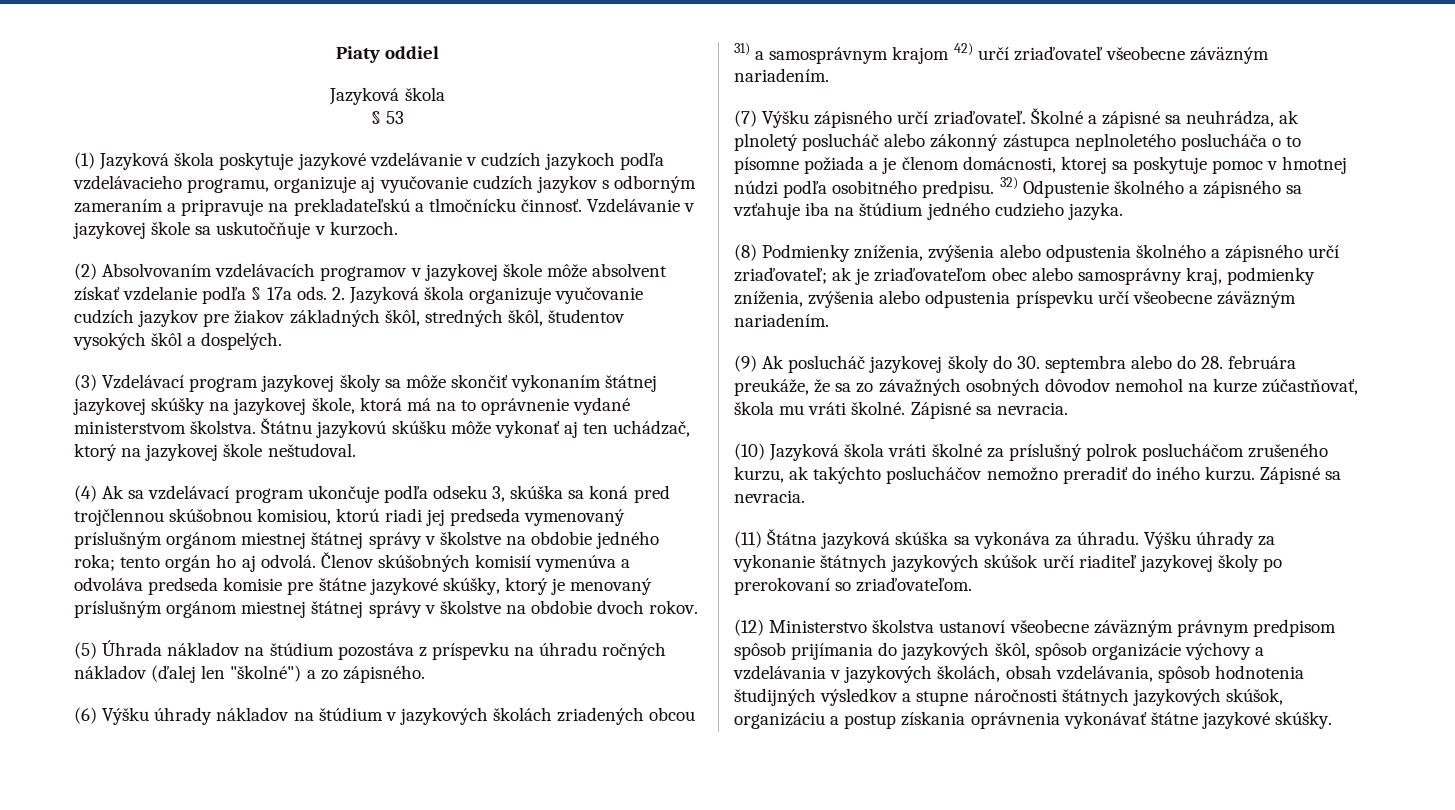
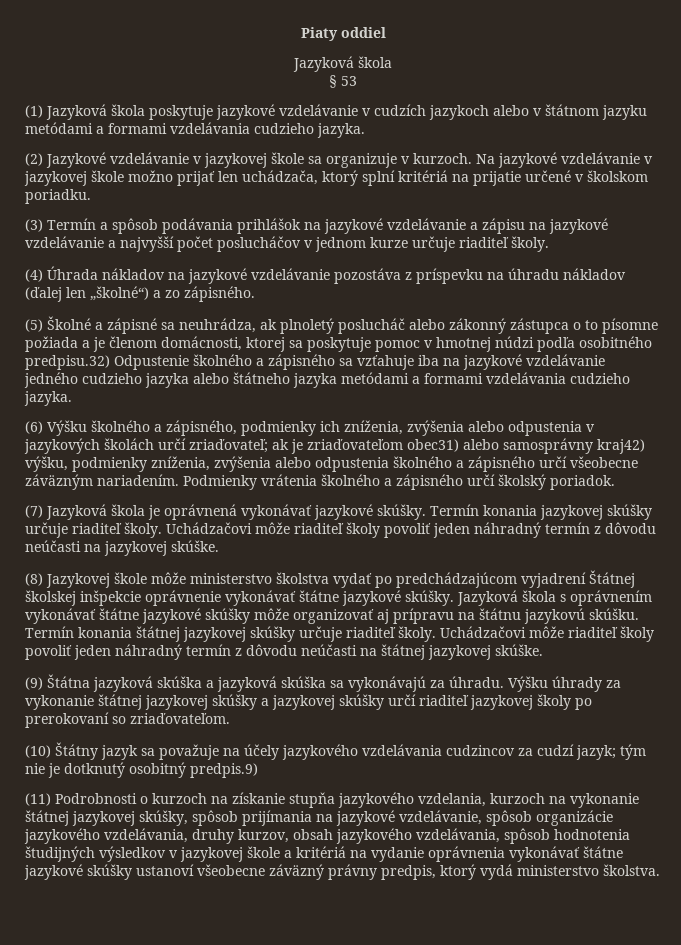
[620,152,665,170] [73,175,697,193] [74,198,681,216] podľa vzdelávacieho programu, organizuje aj vyučovanie cudzích jazykov s odborným zameraním a pripravuje na prekladateľskú a tlmočnícku činnosť. Vzdelávanie -> [493,104,647,120] [25,122,365,138] [25,152,189,168] alebo v štátnom jazyku metódami a formami vzdelávania cudzieho jazyka. // (2) Jazykové vzdelávanie
[216,221,311,239] uskutočňuje -> [326,153,397,168] organizuje
[74,263,668,281] [74,286,644,304] [74,309,626,327] [73,332,283,350] [74,374,658,392] [73,397,631,415] [74,418,691,438] [74,443,356,461] [74,485,670,503] [74,508,625,526] [74,531,660,549] [74,552,631,572] [74,577,653,595] [74,600,699,618] [74,642,97,659] // (2) Absolvovaním vzdelávacích programov v jazykovej škole môže absolvent získať vzdelanie podľa § 17a ods. 2. Jazyková škola organizuje vyučovanie cudzích jazykov pre žiakov základných škôl, stredných škôl, študentov vysokých škôl a dospelých. // (3) Vzdelávací program jazykovej školy sa môže skončiť vykonaním štátnej jazykovej skúšky na jazykovej škole, ktorá má na to oprávnenie vydané ministerstvom školstva. Štátnu jazykovú skúšku môže vykonať aj ten uchádzač, ktorý na jazykovej škole neštudoval. // (4) Ak sa vzdelávací program ukončuje podľa odseku 3, skúška sa koná pred trojčlennou skúšobnou komisiou, ktorú riadi jej predseda vymenovaný príslušným orgánom miestnej štátnej správy v školstve na obdobie jedného roka; tento orgán ho aj odvolá. Členov skúšobných komisií vymenúva a odvoláva predseda komisie pre štátne jazykové skúšky, ktorý je menovaný príslušným orgánom miestnej štátnej správy v školstve na obdobie dvoch rokov. // (5) -> [476,152,653,168] [24,170,648,186] [25,189,91,204] [25,218,608,234] [25,236,549,252] [25,269,43,282] Na jazykové vzdelávanie v jazykovej škole možno prijať len uchádzača, ktorý splní kritériá na prijatie určené v školskom poriadku. // (3) Termín a spôsob podávania prihlášok na jazykové vzdelávanie a zápisu na jazykové vzdelávanie a najvyšší počet poslucháčov v jednom kurze určuje riaditeľ školy. // (4)
[269,642,334,656] štúdium -> [188,268,330,284] jazykové vzdelávanie
[602,642,667,660] ročných -> (559, 274) none
[230,665,302,682] "školné") -> [90,286,149,301] „školné“)
[74,707,696,725] [734,43,1270,64] [734,68,829,82] [734,110,1026,128] (6) Výšku úhrady nákladov na štúdium v jazykových školách zriadených obcou 31) a samosprávnym krajom 42) určí zriaďovateľ všeobecne záväzným nariadením. // (7) Výšku zápisného určí zriaďovateľ. -> [25,319,43,332] (5)
[1074,133,1267,151] neplnoletého poslucháča -> (569, 326) none
[922,177,1018,198] predpisu. 32) -> [25,355,110,370] predpisu.32)
[859,202,1123,220] [734,244,851,262] štúdium jedného cudzieho jazyka. // (8) Podmienky -> [463,354,605,370] [24,372,630,388] [24,391,72,406] [25,420,595,436] [24,438,645,454] [25,456,147,472] jazykové vzdelávanie jedného cudzieho jazyka alebo štátneho jazyka metódami a formami vzdelávania cudzieho jazyka. // (6) Výšku školného a zápisného, podmienky ich zníženia, zvýšenia alebo odpustenia v jazykových školách určí zriaďovateľ; ak je zriaďovateľom obec31) alebo samosprávny kraj42) výšku, podmienky
[734,267,1316,285] [734,290,1296,308] [734,313,829,327] [734,355,1297,373] [734,378,1359,396] [734,401,1068,419] [734,443,1329,461] [734,466,1342,484] [734,490,805,503] [734,529,1050,549] zriaďovateľ; ak je zriaďovateľom obec alebo samosprávny kraj, podmienky zníženia, zvýšenia alebo odpustenia príspevku určí všeobecne záväzným nariadením. // (9) Ak poslucháč jazykovej školy do 30. septembra alebo do 28. februára preukáže, že sa zo závažných osobných dôvodov nemohol na kurze zúčastňovať, škola mu vráti školné. Zápisné sa nevracia. // (10) Jazyková škola vráti školné za príslušný polrok poslucháčom zrušeného kurzu, ak takýchto poslucháčov nemožno preradiť do iného kurzu. Zápisné sa nevracia. // (11) Štátna jazyková skúška sa vykonáva -> [570,456,638,468] [25,474,615,490] [25,504,652,520] [25,522,656,538] [25,540,219,556] [25,570,635,588] [25,590,652,606] [25,608,639,624] [25,626,654,642] [25,644,543,660] [25,674,426,692] všeobecne záväzným nariadením. Podmienky vrátenia školného a zápisného určí školský poriadok. // (7) Jazyková škola je oprávnená vykonávať jazykové skúšky. Termín konania jazykovej skúšky určuje riaditeľ školy. Uchádzačovi môže riaditeľ školy povoliť jeden náhradný termín z dôvodu neúčasti na jazykovej skúške. // (8) Jazykovej škole môže ministerstvo školstva vydať po predchádzajúcom vyjadrení Štátnej školskej inšpekcie oprávnenie vykonávať štátne jazykové skúšky. Jazyková škola s oprávnením vykonávať štátne jazykové skúšky môže organizovať aj prípravu na štátnu jazykovú skúšku. Termín konania štátnej jazykovej skúšky určuje riaditeľ školy. Uchádzačovi môže riaditeľ školy povoliť jeden náhradný termín z dôvodu neúčasti na štátnej jazykovej skúške. // (9) Štátna jazyková skúška a jazyková skúška sa vykonávajú
[820,554,1039,572] štátnych jazykových skúšok -> [98,694,384,710] štátnej jazykovej skúšky a jazykovej skúšky
[734,619,1336,637] [734,642,1265,660] [733,665,1052,683] (12) Ministerstvo školstva ustanoví všeobecne záväzným právnym predpisom spôsob prijímania do jazykových škôl, spôsob organizácie výchovy a vzdelávania v jazykových školách, obsah -> [25,742,646,760] [25,762,258,778] [25,792,639,808] [25,810,613,826] [24,828,412,844] (10) Štátny jazyk sa považuje na účely jazykového vzdelávania cudzincov za cudzí jazyk; tým nie je dotknutý osobitný predpis.9) // (11) Podrobnosti o kurzoch na získanie stupňa jazykového vzdelania, kurzoch na vykonanie štátnej jazykovej skúšky, spôsob prijímania na jazykové vzdelávanie, spôsob organizácie jazykového vzdelávania, druhy kurzov, obsah jazykového
[902,688,1283,706] [734,711,1333,729] a stupne náročnosti štátnych jazykových skúšok, organizáciu a postup získania oprávnenia vykonávať štátne jazykové skúšky. -> [169,846,623,862] [24,864,660,880] v jazykovej škole a kritériá na vydanie oprávnenia vykonávať štátne jazykové skúšky ustanoví všeobecne záväzný právny predpis, ktorý vydá ministerstvo školstva.

